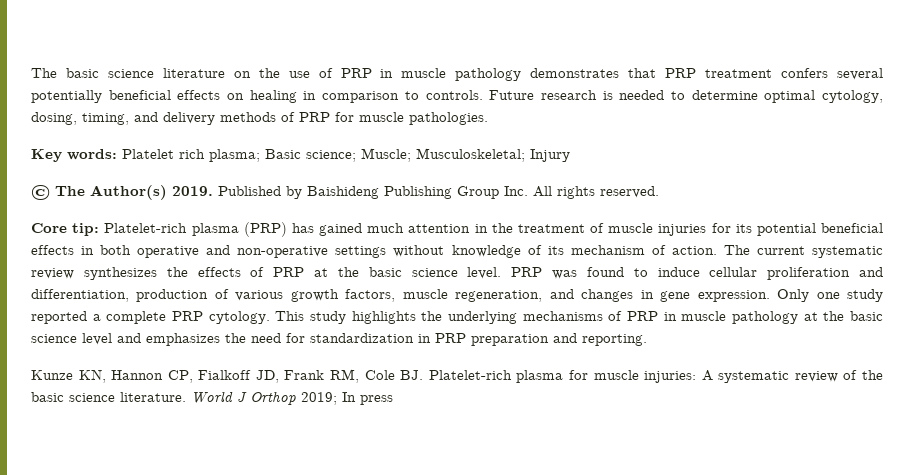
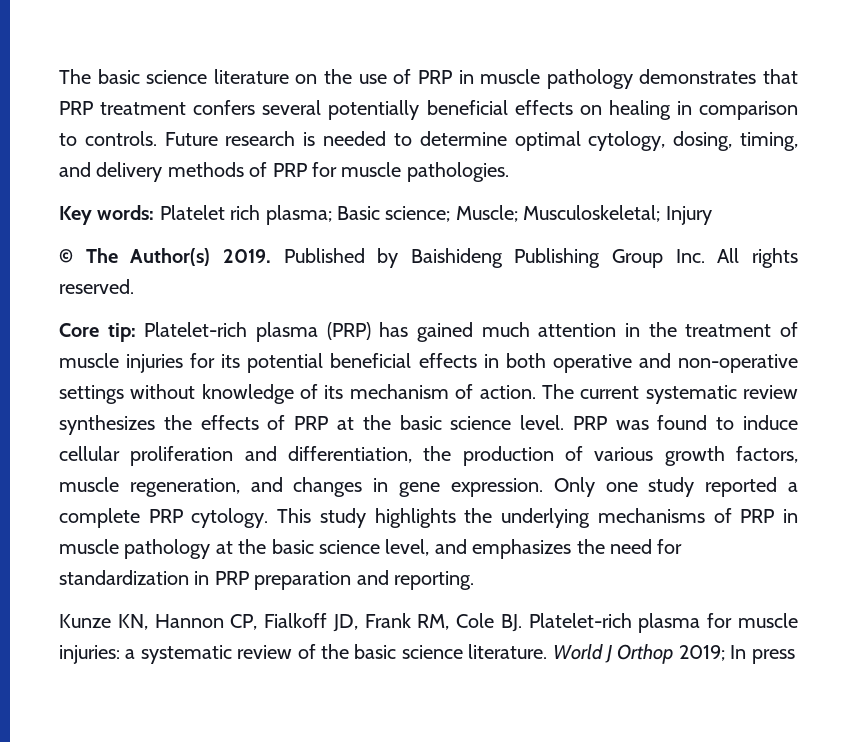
(129, 295) none -> [423,446,452,461] the
[82,333,112,345] level -> [385,539,430,556] level,
[701,370,713,381] A -> [125,649,136,659] a

